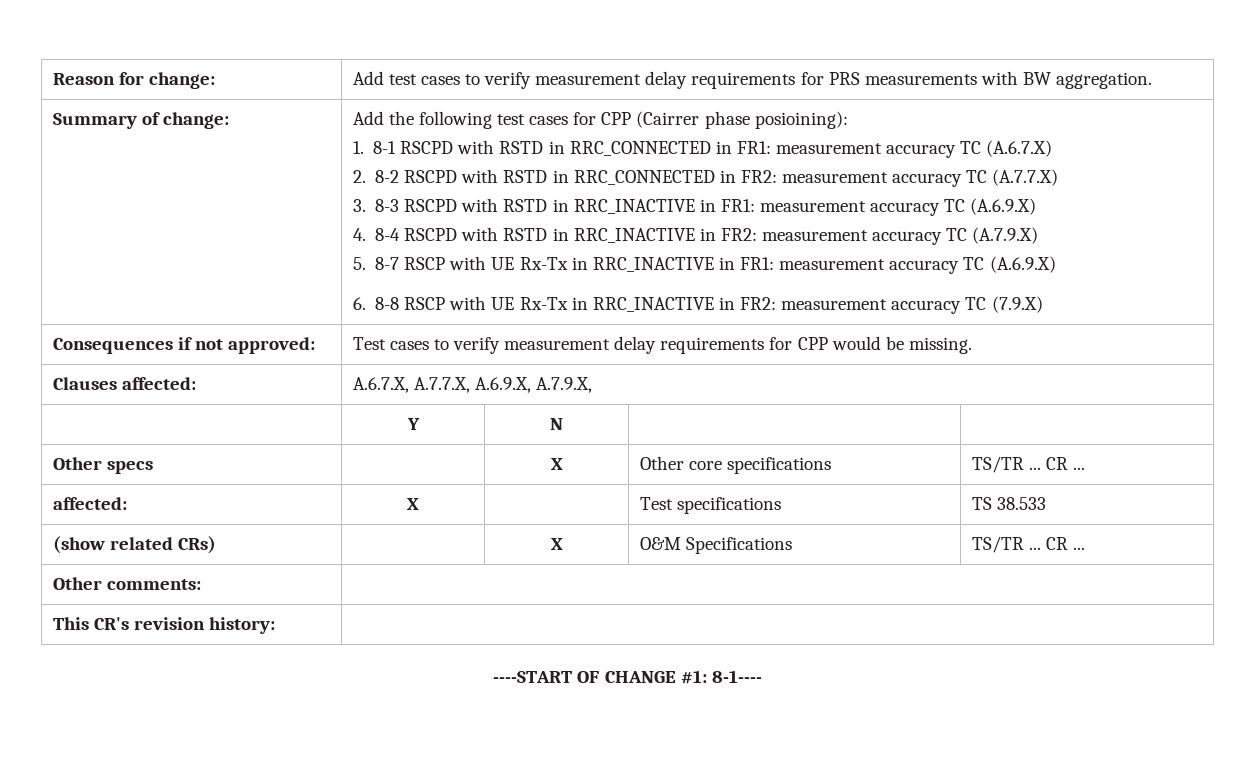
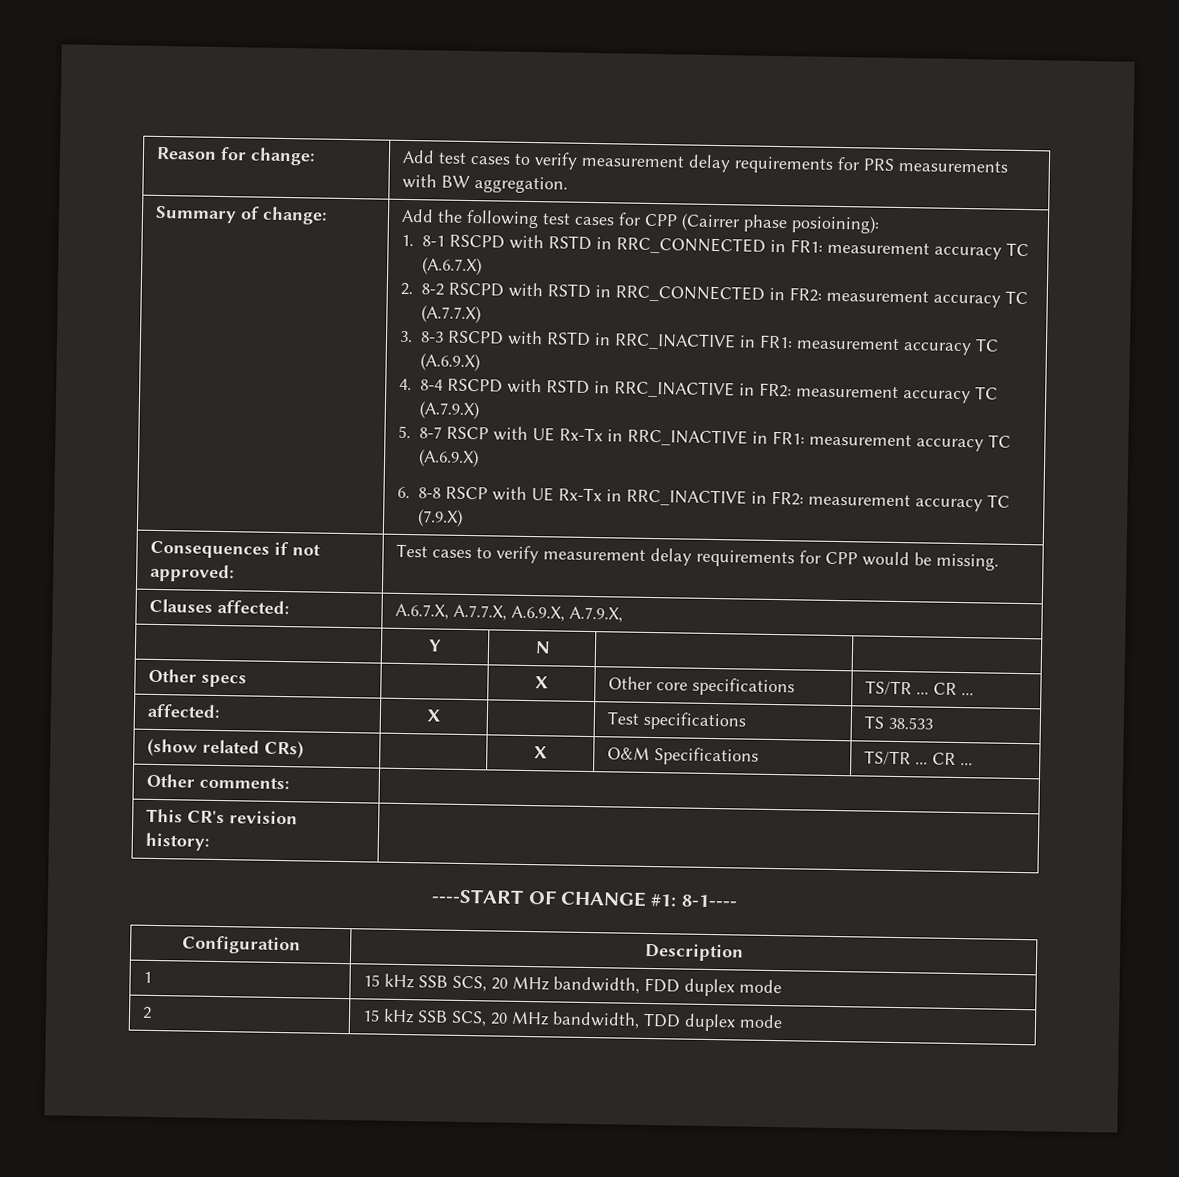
(762, 676) none -> [181,935,301,955] [643,942,744,962] [143,971,153,983] [363,973,783,997] [142,1006,153,1019] [362,1008,784,1032] // Configuration | Description // 1 | 15 kHz SSB SCS, 20 MHz bandwidth, FDD duplex mode // 2 | 15 kHz SSB SCS, 20 MHz bandwidth, TDD duplex mode

